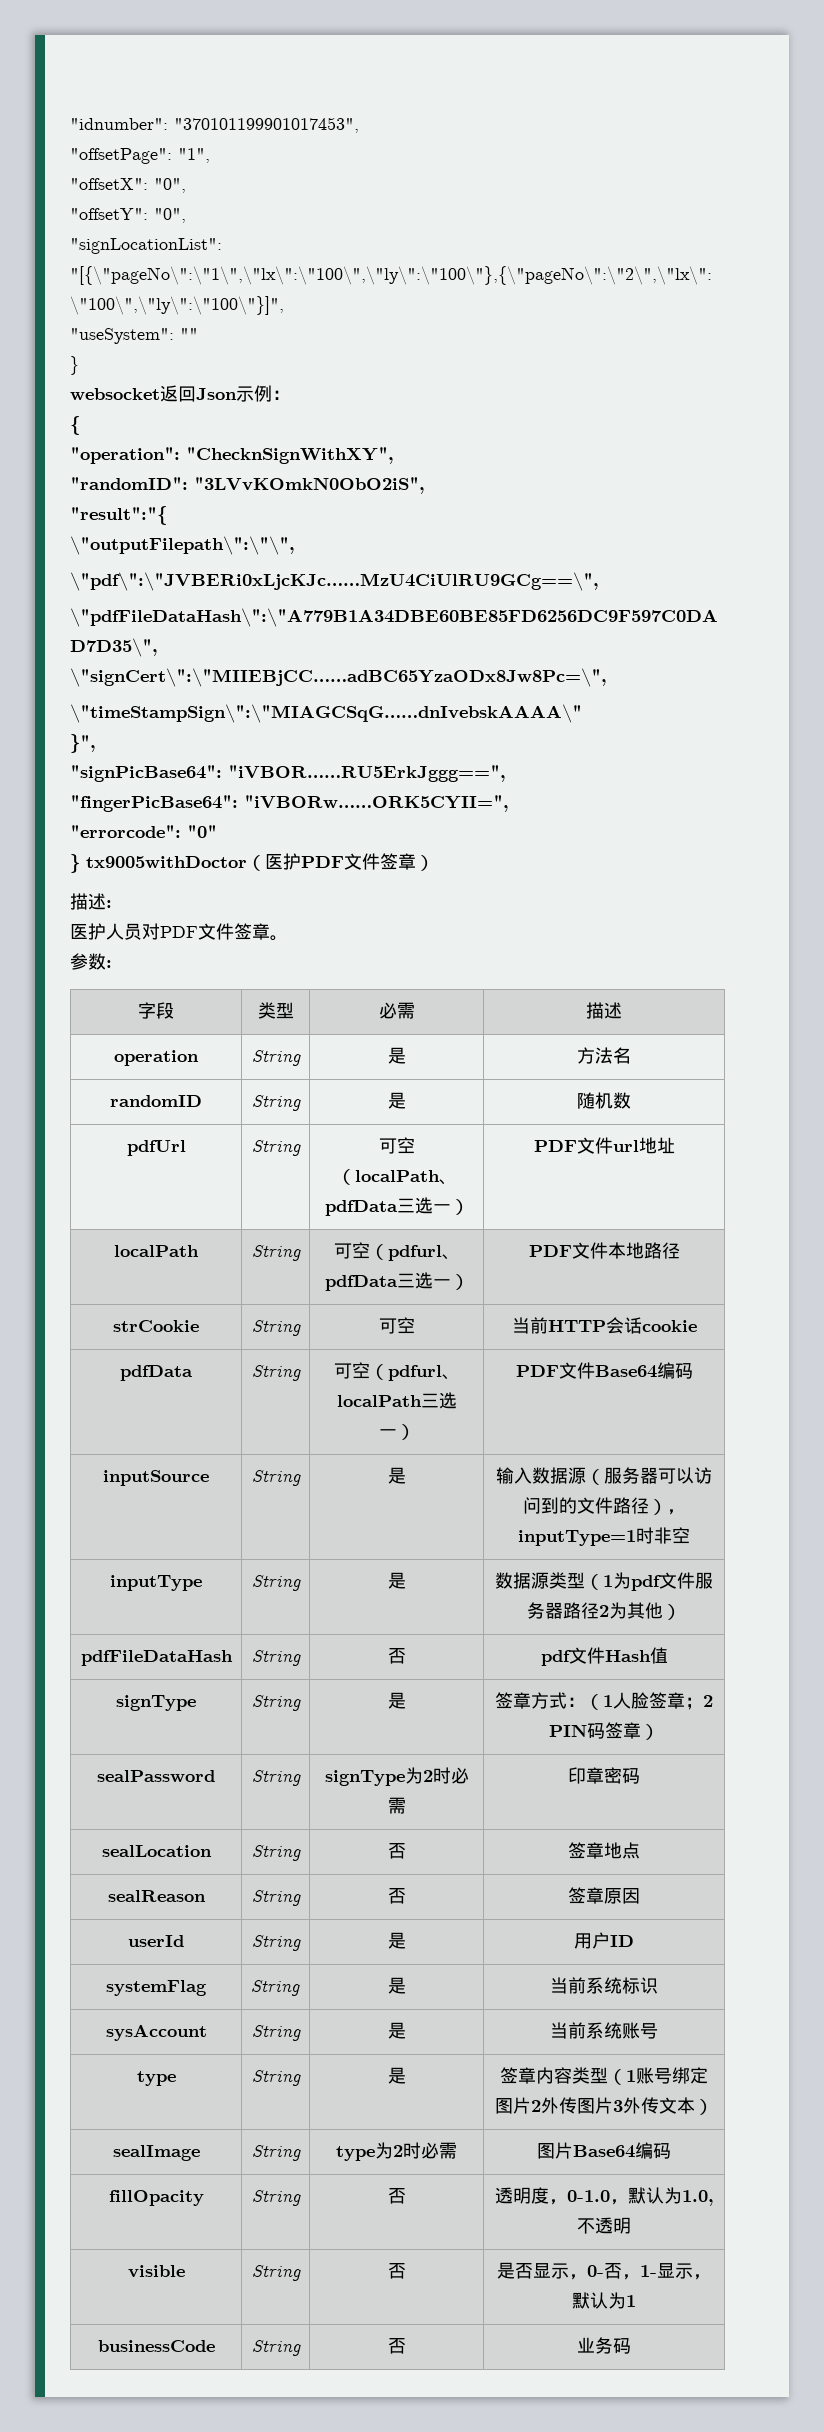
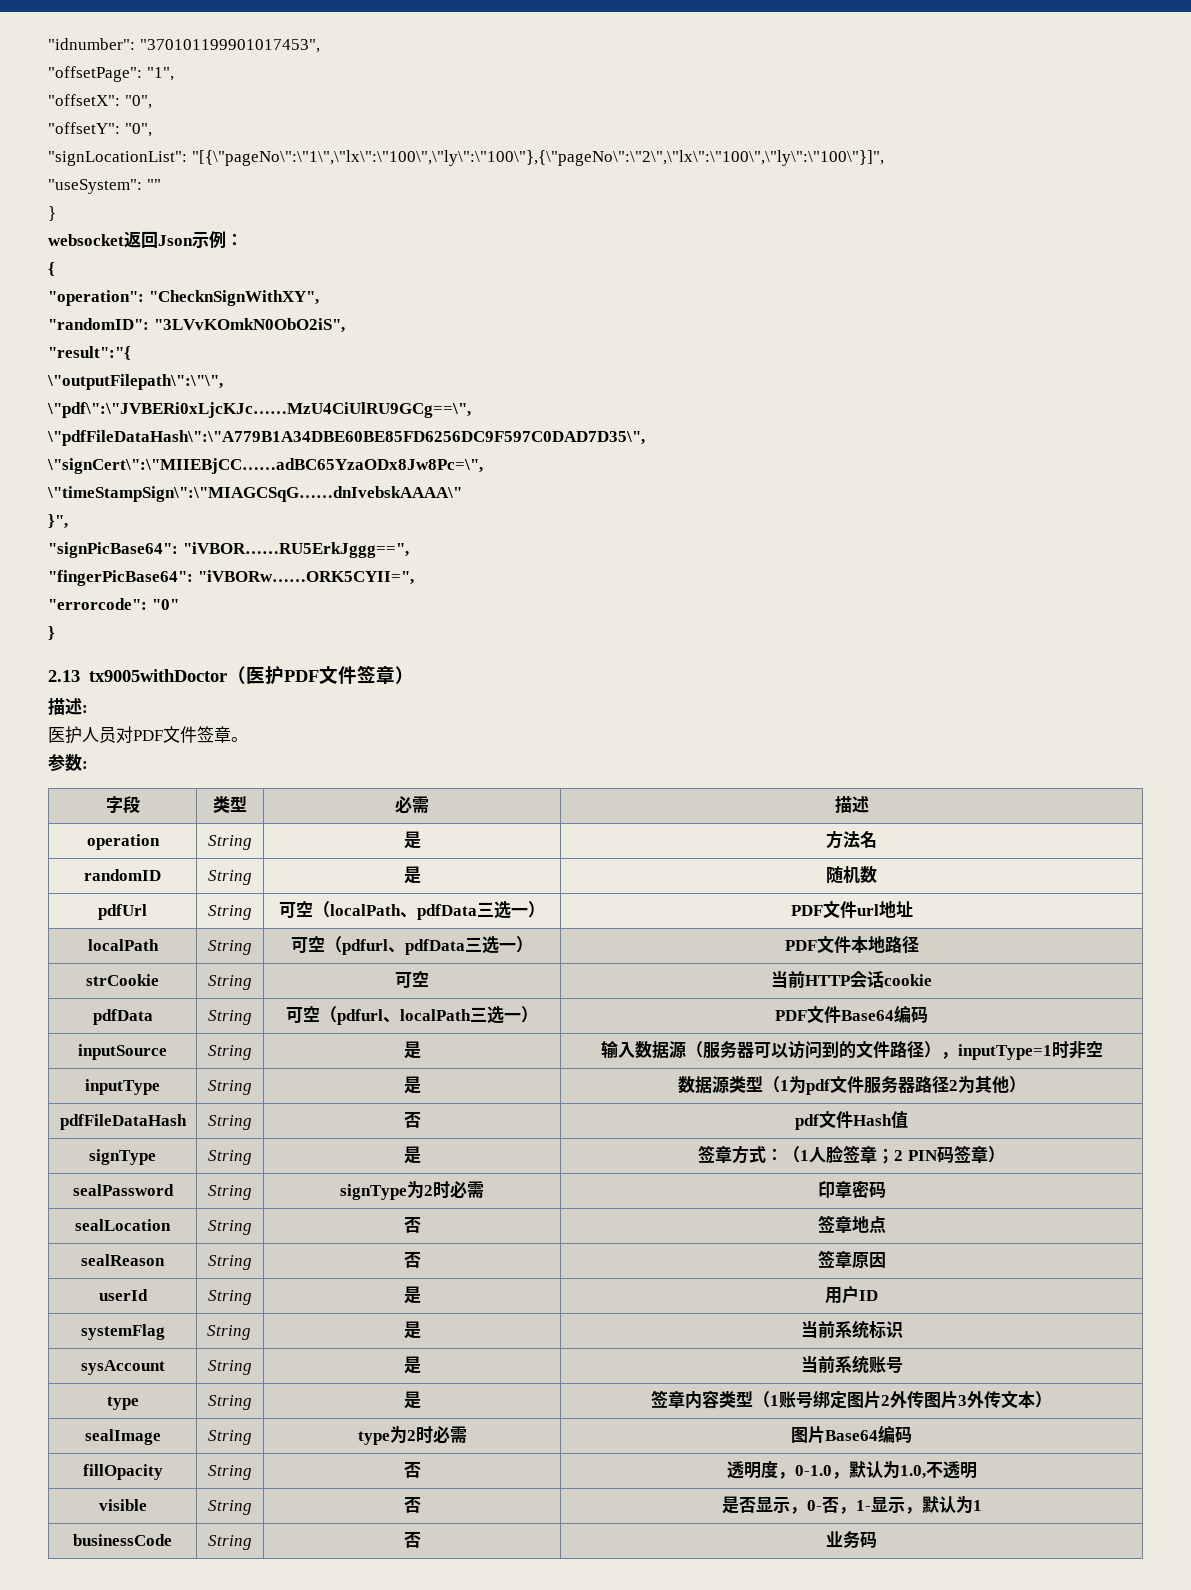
(80, 863) none -> [48,670,80,682] // 2.13

